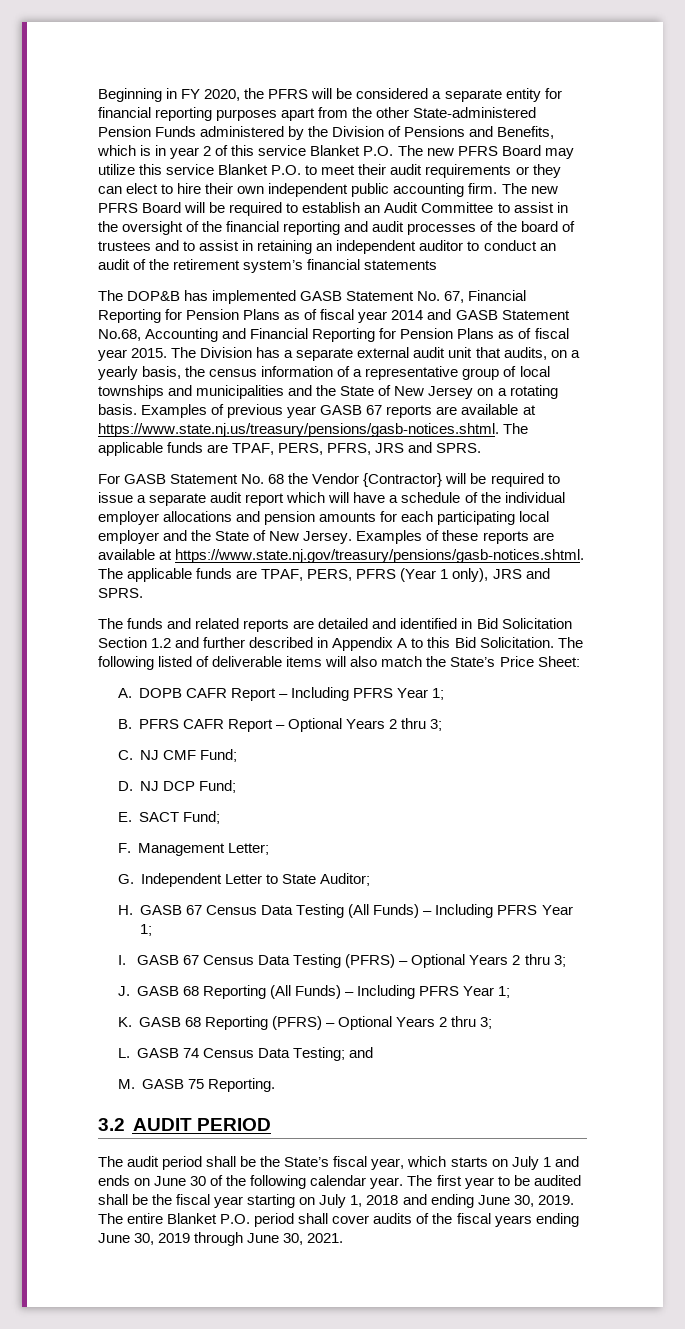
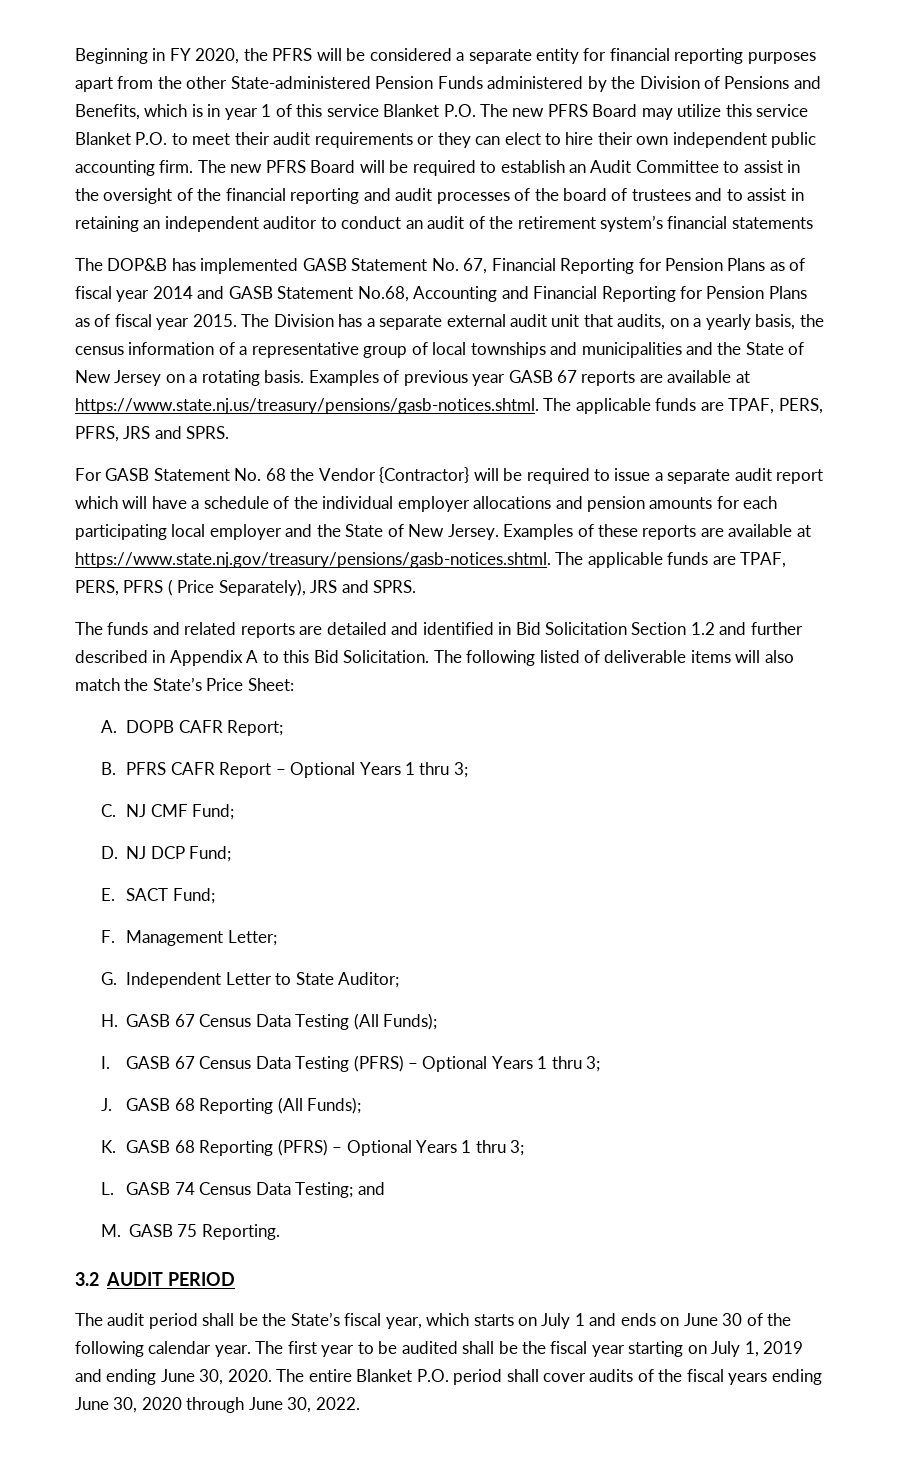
[203,146,212,156] 2 -> [261,104,272,117] 1
[400,568,489,582] (Year 1 only), -> [167,579,306,596] ( Price Separately),
[231,687,445,701] Report – Including PFRS Year 1; -> [227,720,284,736] Report;
[389,719,398,729] 2 -> [405,762,416,775] 1
[373,904,573,918] [140,924,153,936] Funds) – Including PFRS Year 1; -> [383,1013,438,1030] Funds);
[512,955,521,965] 2 -> [537,1056,548,1069] 1
[295,985,511,999] Funds) – Including PFRS Year 1; -> [307,1097,362,1114] Funds);
[439,1017,448,1027] 2 -> [461,1140,472,1153] 1
[366,1195,399,1205] 2018 -> [763,1341,804,1354] 2019
[537,1195,574,1205] 2019. -> [227,1369,272,1382] 2020.
[158,1233,191,1243] 2019 -> [141,1397,182,1410] 2020
[307,1233,344,1243] 2021. -> [315,1397,360,1410] 2022.

